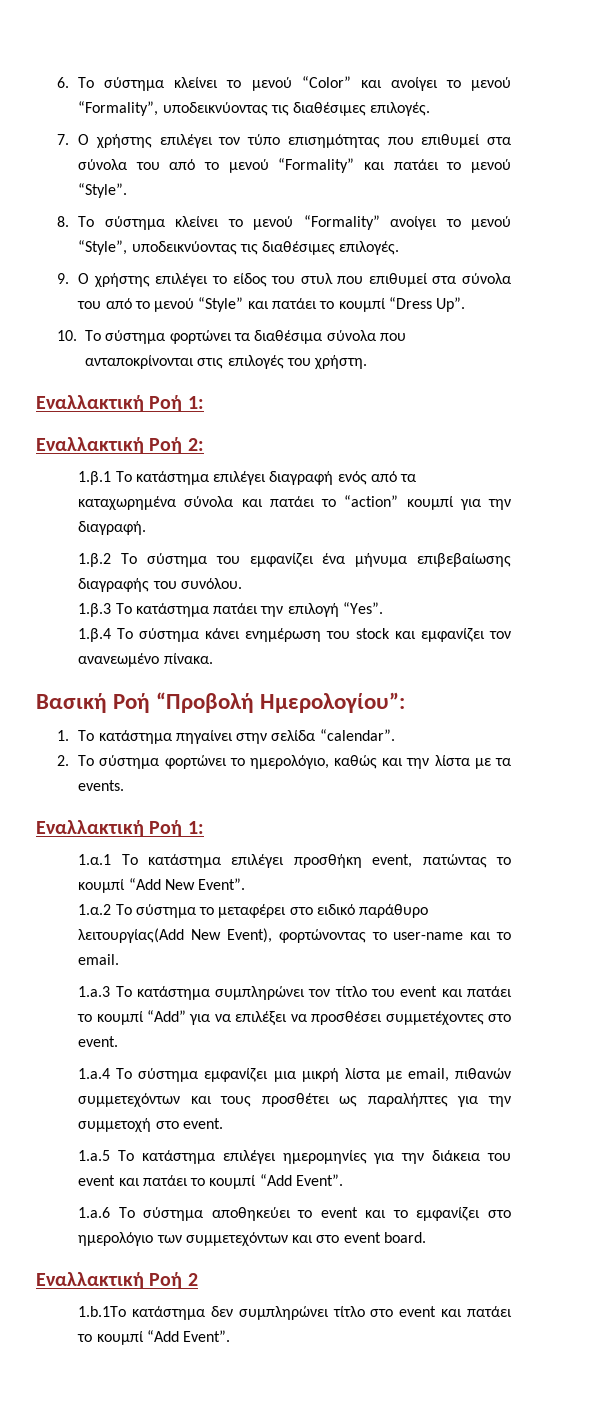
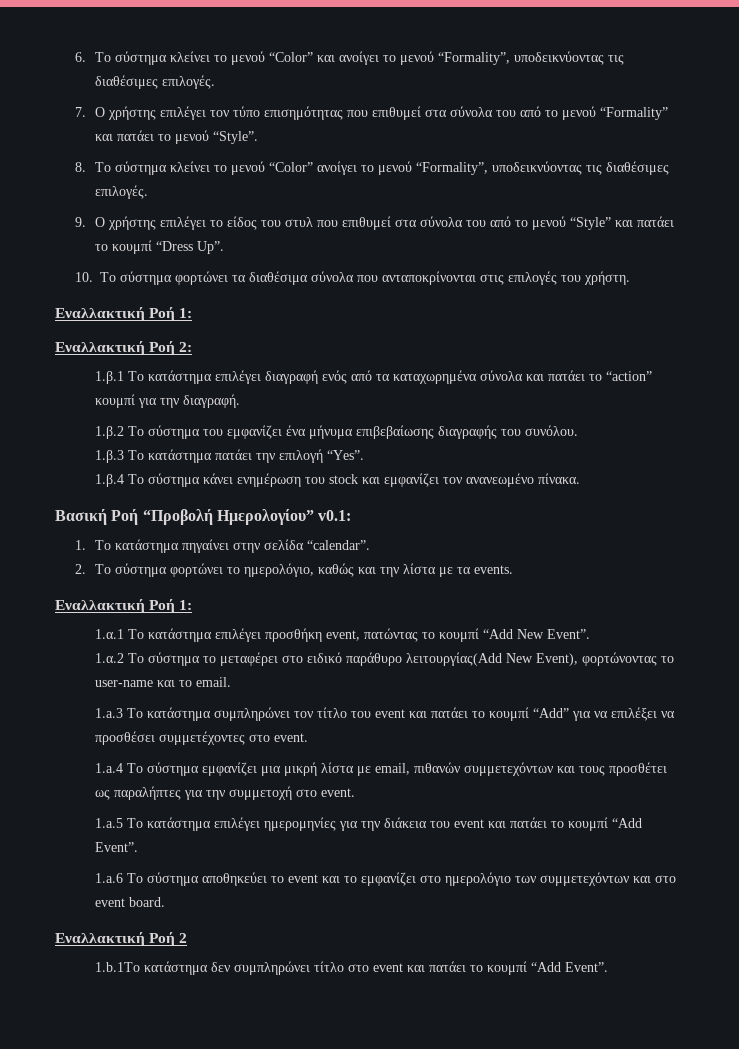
[303,215,511,230] [78,240,128,255] “Formality” ανοίγει το μενού “Style”, -> [269,161,489,175] “Color” ανοίγει το μενού “Formality”,
[260,692,406,713] Ημερολογίου”: -> [216,509,352,525] Ημερολογίου” v0.1:

